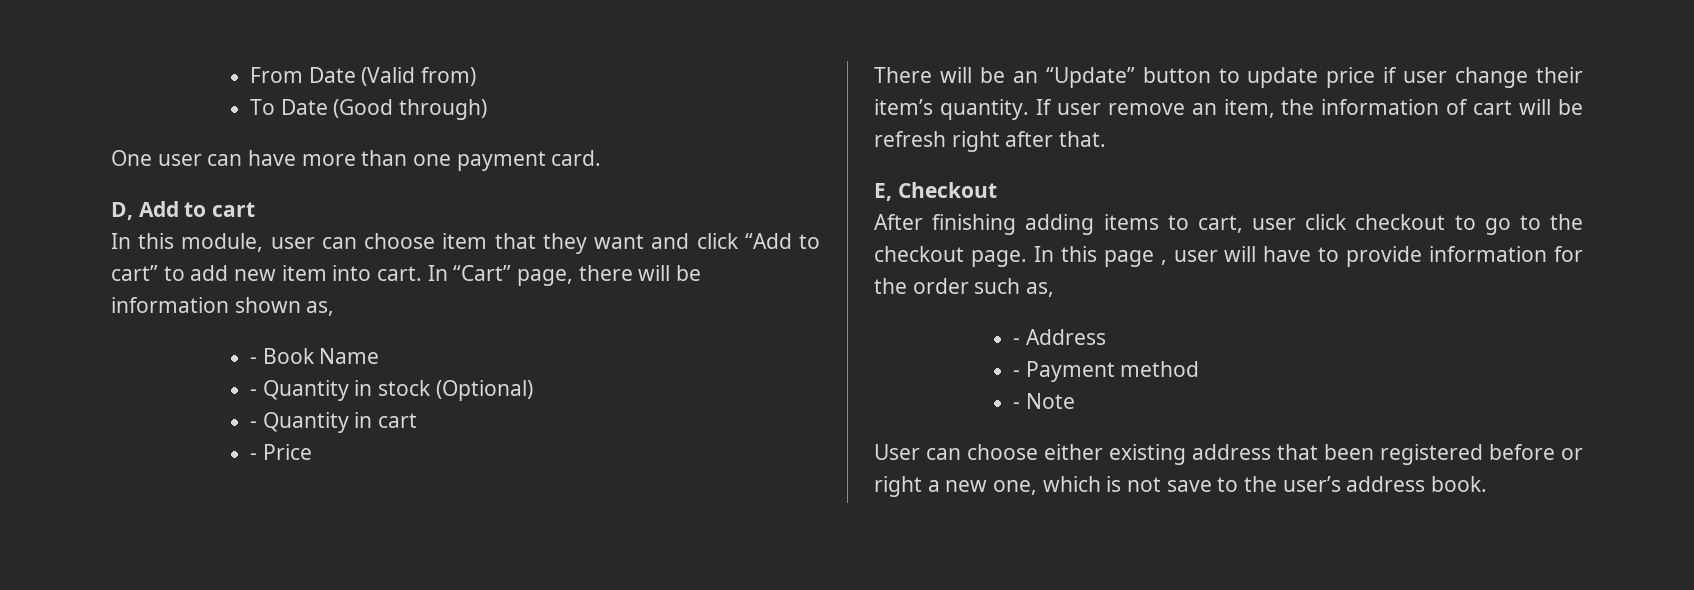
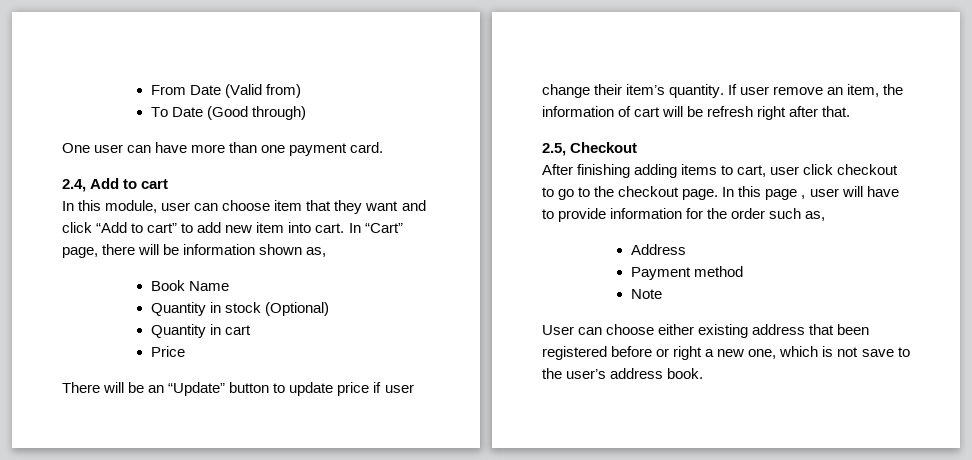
[111,202,133,220] D, -> [62,179,86,192] 2.4,
[250,357,258,364] - -> (327, 252) none
[250,389,258,396] - -> (229, 286) none
[250,421,258,428] - -> (329, 309) none
[250,453,258,460] - -> (251, 330) none
[874,183,892,201] E, -> [542,143,566,156] 2.5,
[1013,338,1021,345] - -> (826, 216) none
[1013,370,1021,377] - -> (686, 249) none
[1013,402,1021,409] - -> (743, 271) none

